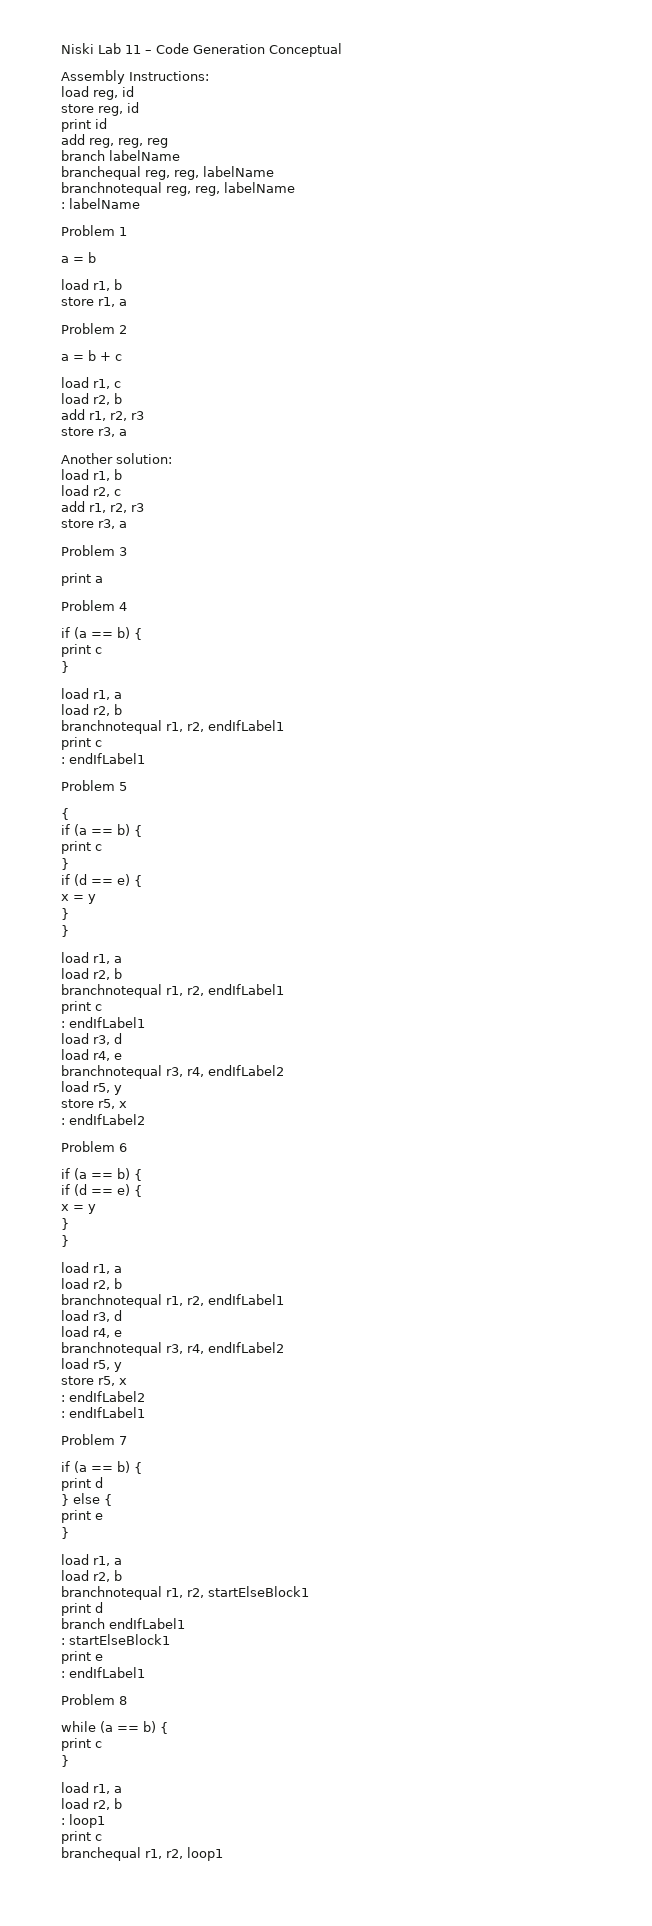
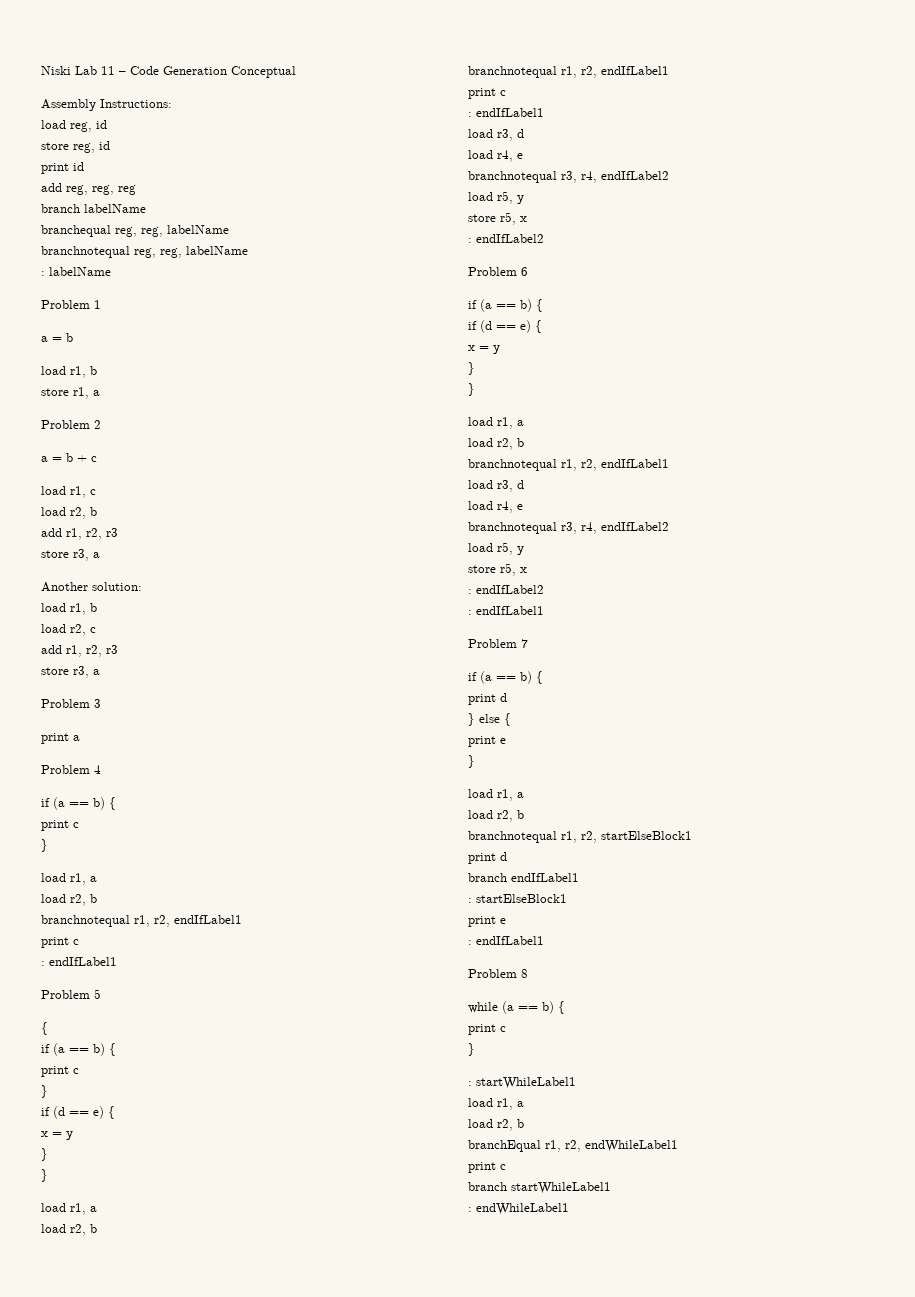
[61,1782,122,1794] [61,1798,122,1810] [61,1814,105,1828] [61,1831,102,1844] [61,1847,223,1861] // load r1, a // load r2, b // : loop1 // print c // branchequal r1, r2, loop1 -> [468,1077,576,1089] [468,1098,524,1110] [468,1119,524,1131] [468,1140,678,1152] [468,1162,506,1173] [468,1182,611,1194] [468,1203,569,1215] // : startWhileLabel1 // load r1, a // load r2, b // branchEqual r1, r2, endWhileLabel1 // print c // branch startWhileLabel1 // : endWhileLabel1

